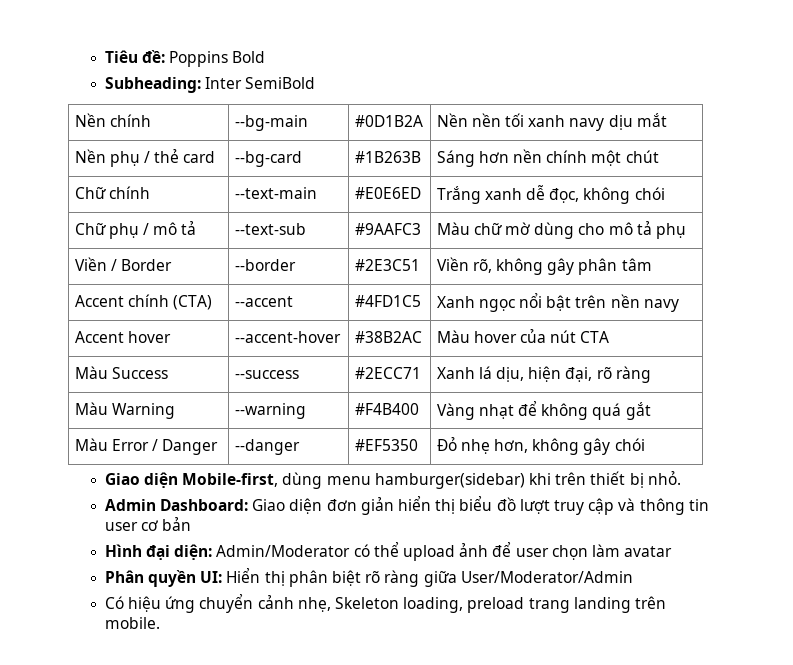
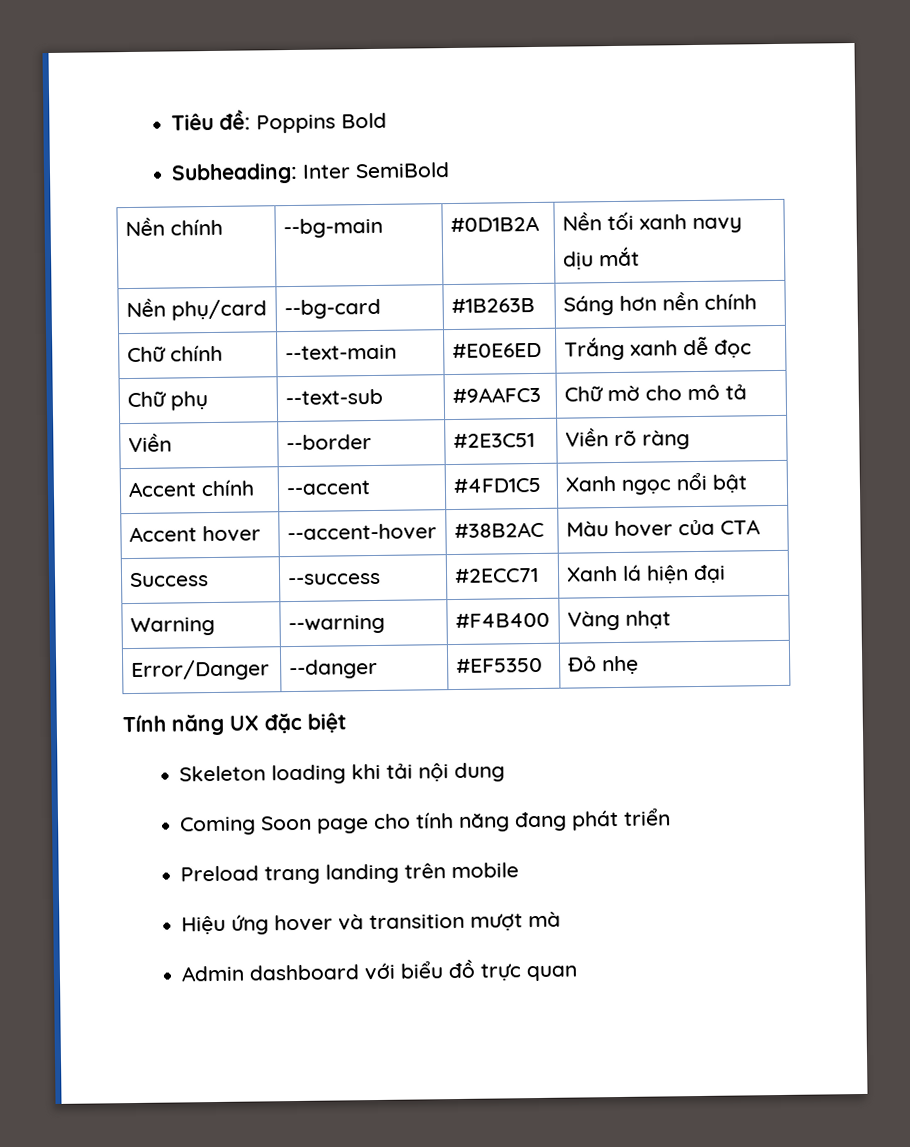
[471,113,501,127] nền -> (602, 221) none
[109,149,216,167] phụ / thẻ card -> [170,299,267,321] phụ/card
[591,150,659,166] một chút -> (757, 301) none
[549,187,665,204] đọc, không chói -> [713,339,752,358] đọc
[143,221,197,235] / mô tả -> (208, 401) none
[436,222,575,239] Màu chữ mờ dùng -> [563,385,640,402] Chữ mờ
[656,223,687,239] [74,257,173,271] phụ // Viền / Border -> [127,433,172,453] // Viền
[472,258,652,275] rõ, không gây phân tâm -> [613,430,690,450] rõ ràng
[173,295,213,310] (CTA) -> (255, 488) none
[575,294,679,312] trên nền navy -> (748, 483) none
[550,330,577,343] nút -> (715, 527) none
[74,366,108,379] Màu -> (761, 527) none
[496,366,651,383] [74,402,108,415] dịu, hiện đại, rõ ràng // Màu -> [645,564,726,584] hiện đại //
[518,401,651,420] [74,438,219,455] [234,439,300,455] [354,439,418,451] [436,437,645,455] [104,471,681,489] [104,496,709,515] [104,517,192,531] [104,542,673,561] [104,568,633,587] [104,594,666,613] [104,617,160,629] để không quá gắt // Màu Error / Danger | --danger | #EF5350 | Đỏ nhẹ hơn, không gây chói // Giao diện Mobile-first, dùng menu hamburger(sidebar) khi trên thiết bị nhỏ. // Admin Dashboard: Giao diện đơn giản hiển thị biểu đồ lượt truy cập và thông tin user cơ bản // Hình đại diện: Admin/Moderator có thể upload ảnh để user chọn làm avatar // Phân quyền UI: Hiển thị phân biệt rõ ràng giữa User/Moderator/Admin // Có hiệu ứng chuyển cảnh nhẹ, Skeleton loading, preload trang landing trên mobile. -> [130,659,270,682] [288,658,378,680] [455,657,543,674] [567,655,639,675] [122,712,347,736] [179,762,506,785] [180,808,672,836] [180,862,520,885] [181,911,562,935] [181,959,579,982] // Error/Danger | --danger | #EF5350 | Đỏ nhẹ // Tính năng UX đặc biệt // Skeleton loading khi tải nội dung // Coming Soon page cho tính năng đang phát triển // Preload trang landing trên mobile // Hiệu ứng hover và transition mượt mà // Admin dashboard với biểu đồ trực quan

